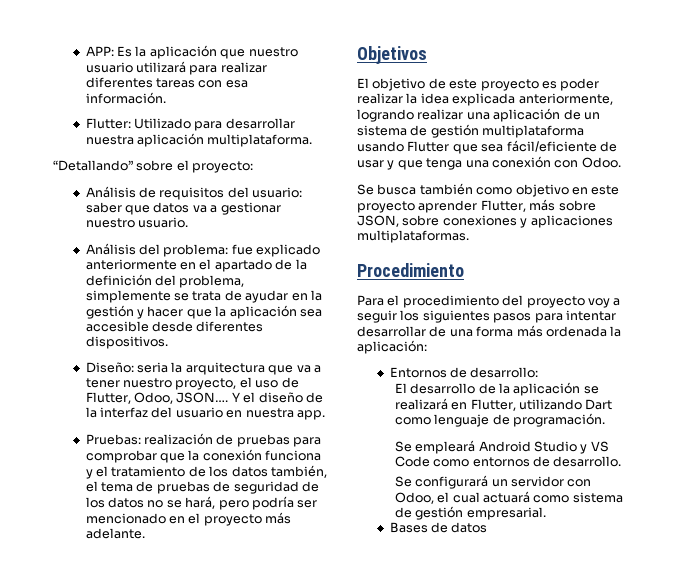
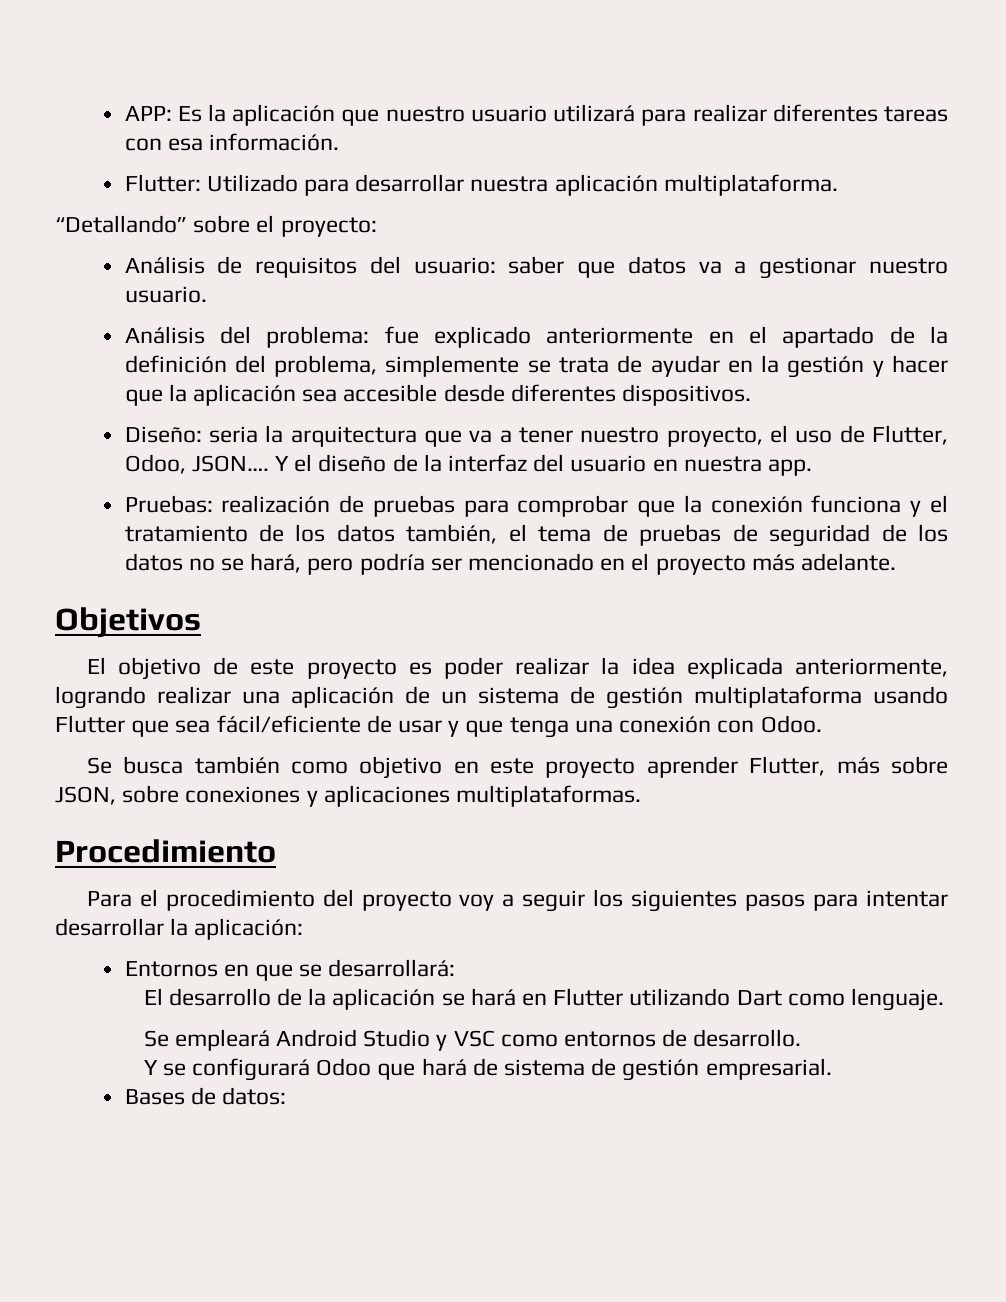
[429,325,607,337] de una forma más ordenada -> (164, 927) none
[450,367,539,378] de desarrollo: -> [223,959,456,981] en que se desarrollará:
[394,398,613,411] [394,413,605,427] realizará en Flutter, utilizando Dart como lenguaje de programación. -> [470,988,945,1011] hará en Flutter utilizando Dart como lenguaje.
[590,441,609,452] [394,456,430,467] VS Code -> [453,1030,495,1047] VSC
[394,475,592,489] [394,491,570,504] Se configurará un servidor con Odoo, el cual actuará como -> [143,1058,498,1081] Y se configurará Odoo que hará de
[451,522,488,533] datos -> [222,1087,287,1105] datos:

